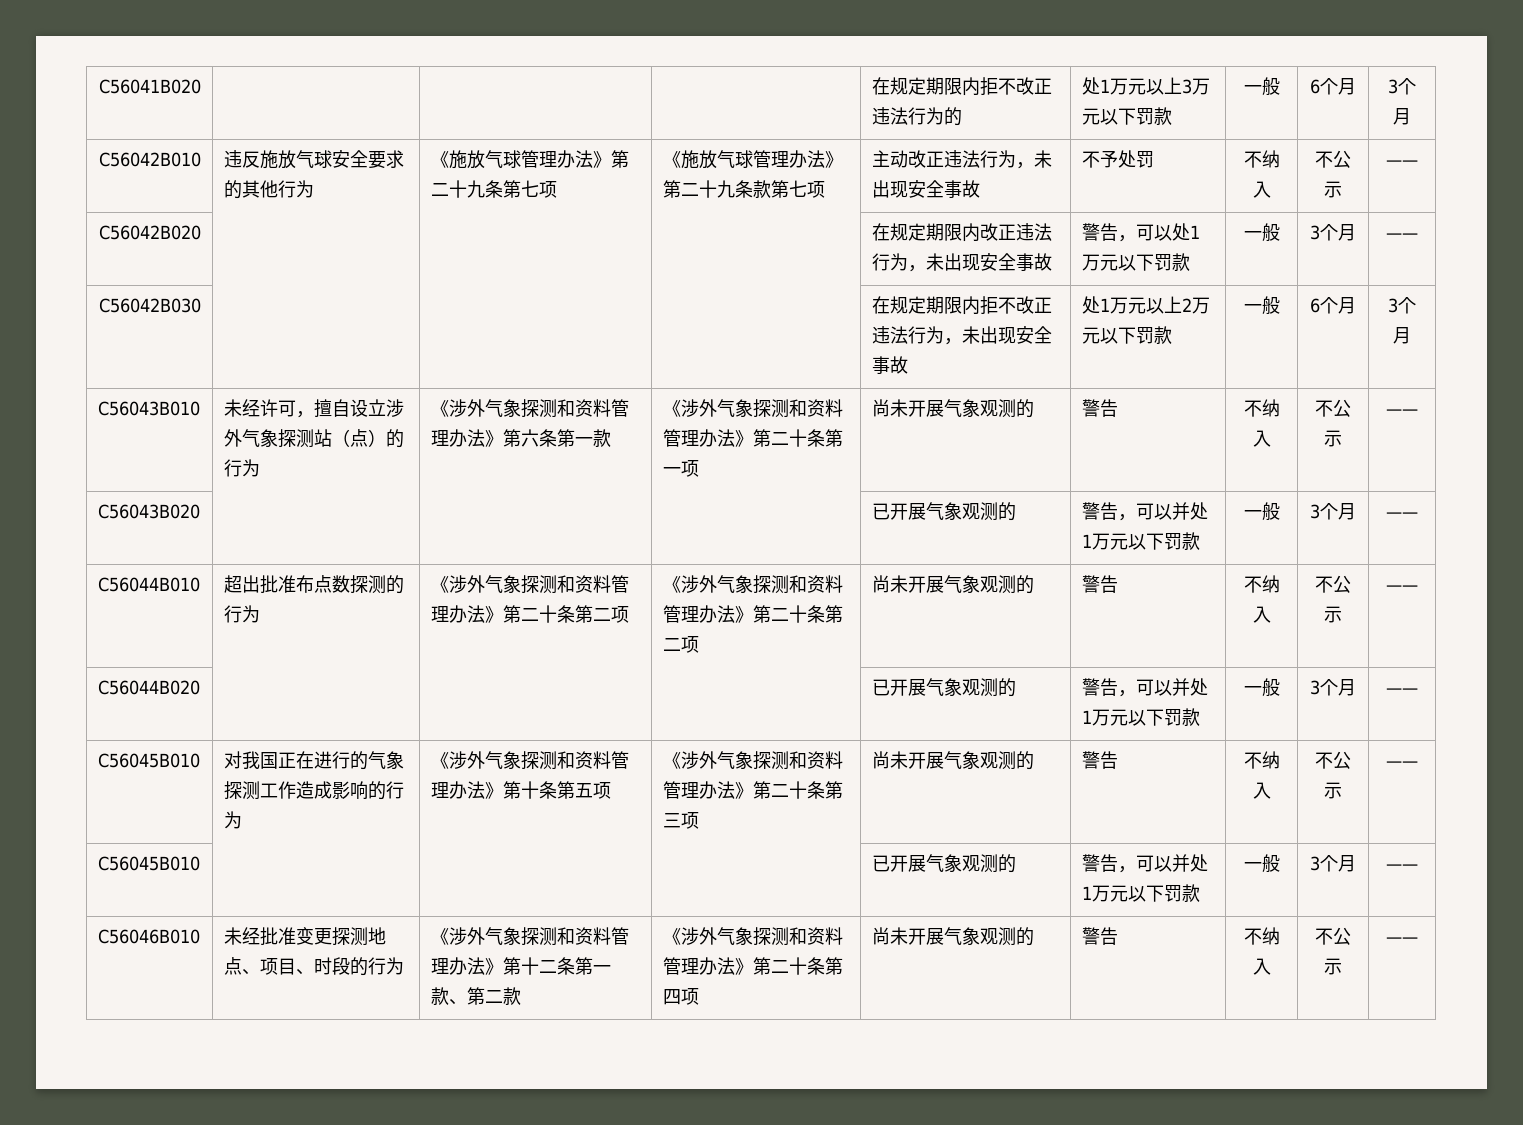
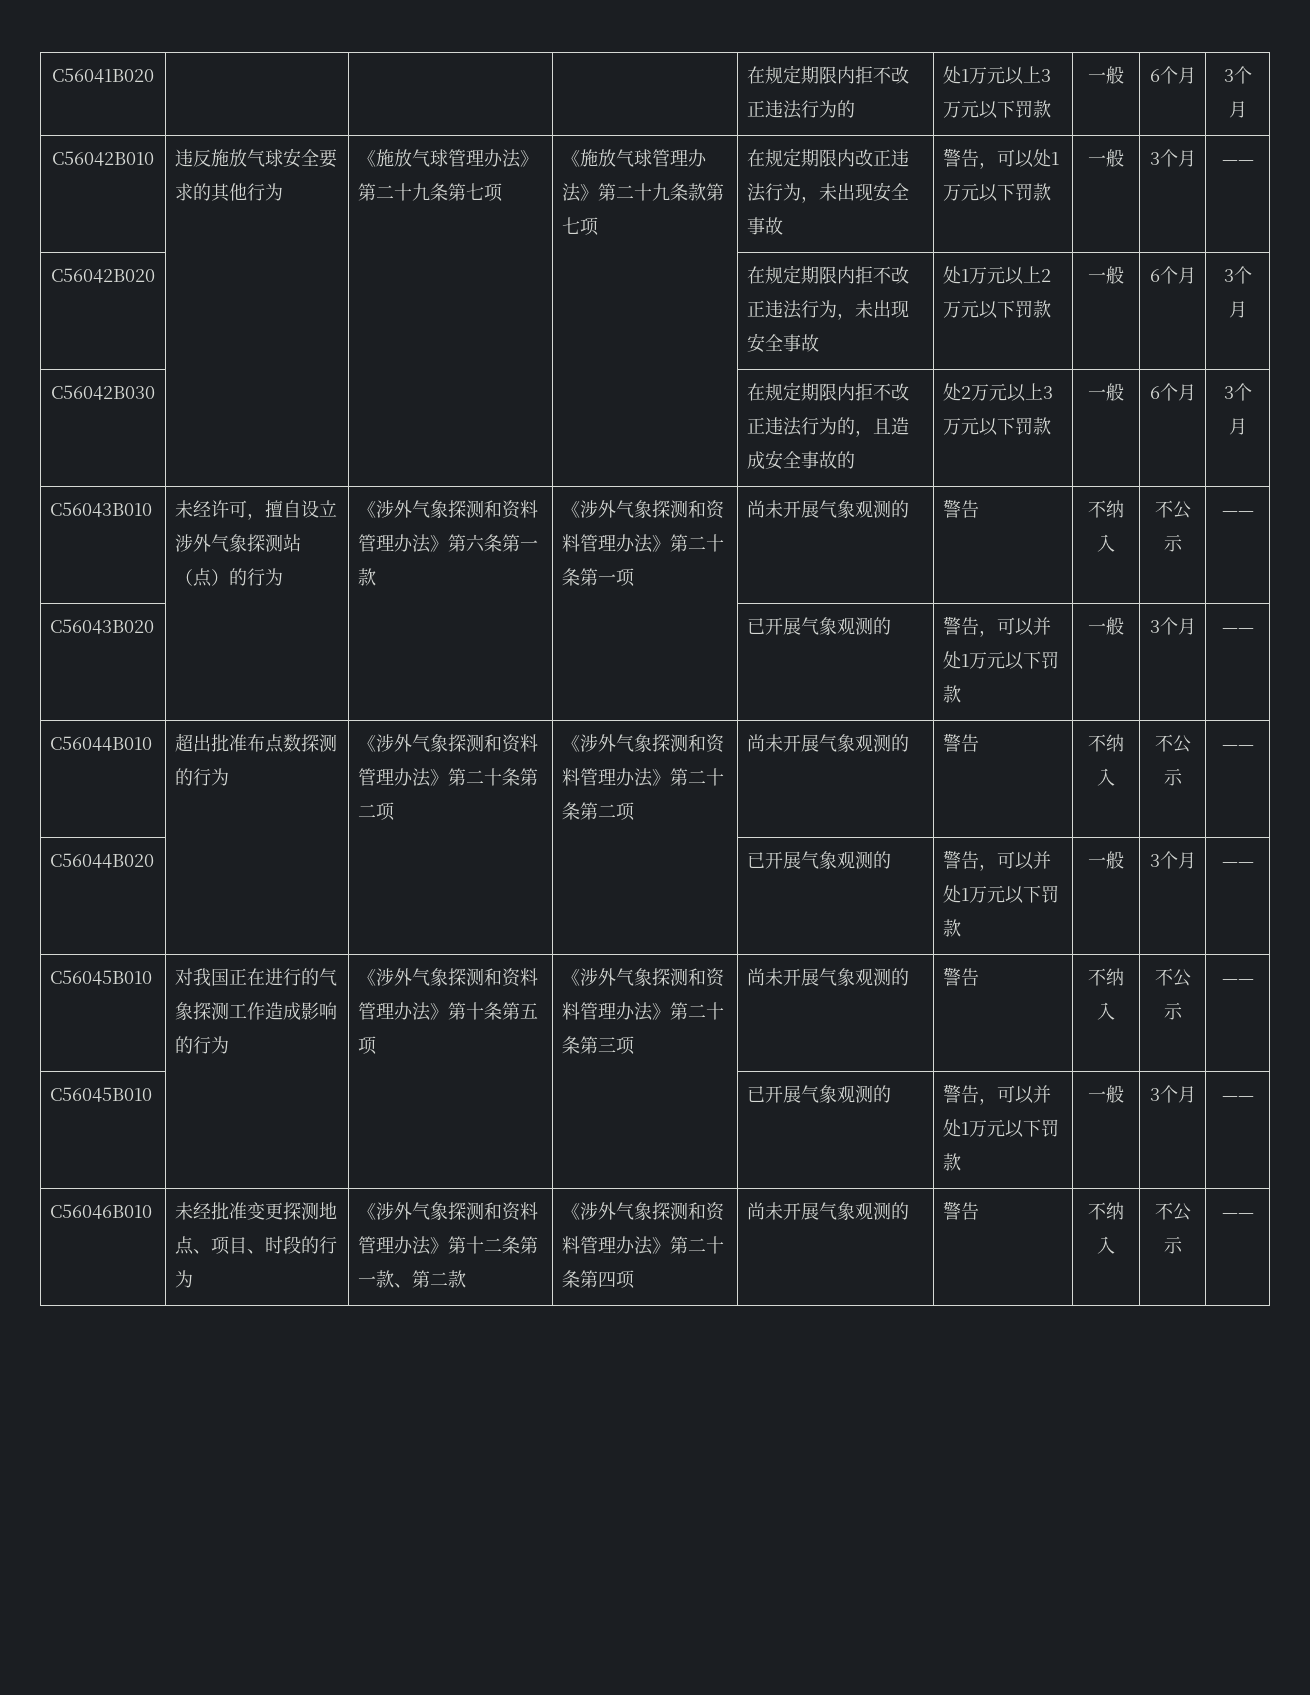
[871,150,1052,169] [871,180,980,198] [1081,150,1154,168] [1243,150,1280,168] [1252,181,1271,198] [1315,150,1351,168] [1324,181,1342,198] [1386,160,1418,166] [98,225,201,240] | 主动改正违法行为，未出现安全事故 | 不予处罚 | 不纳入 | 不公示 | —— // C56042B020 | | | -> (600, 226) none
[98,298,201,313] C56042B030 -> [51,268,155,283] C56042B020
(1411, 335) none -> [51,385,155,400] [747,382,910,401] [747,417,910,437] [747,450,856,470] [943,383,1054,402] [943,417,1052,436] [1088,383,1124,401] [1149,383,1196,401] [1223,383,1252,401] [1228,418,1247,435] // C56042B030 | | | | 在规定期限内拒不改正违法行为的，且造成安全事故的 | 处2万元以上3万元以下罚款 | 一般 | 6个月 | 3个月

